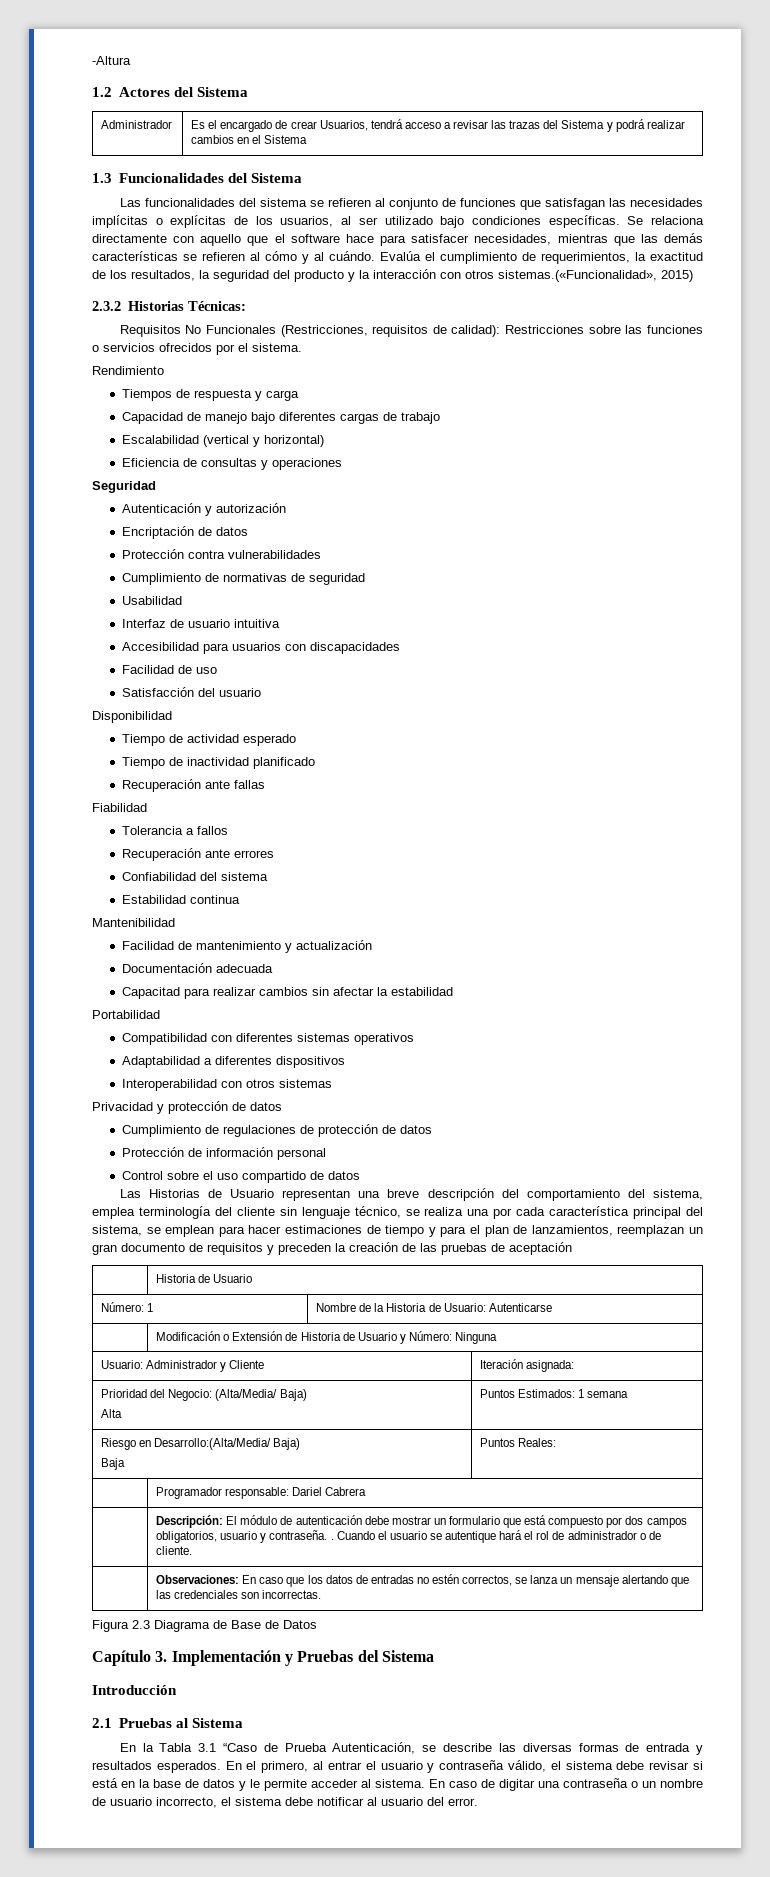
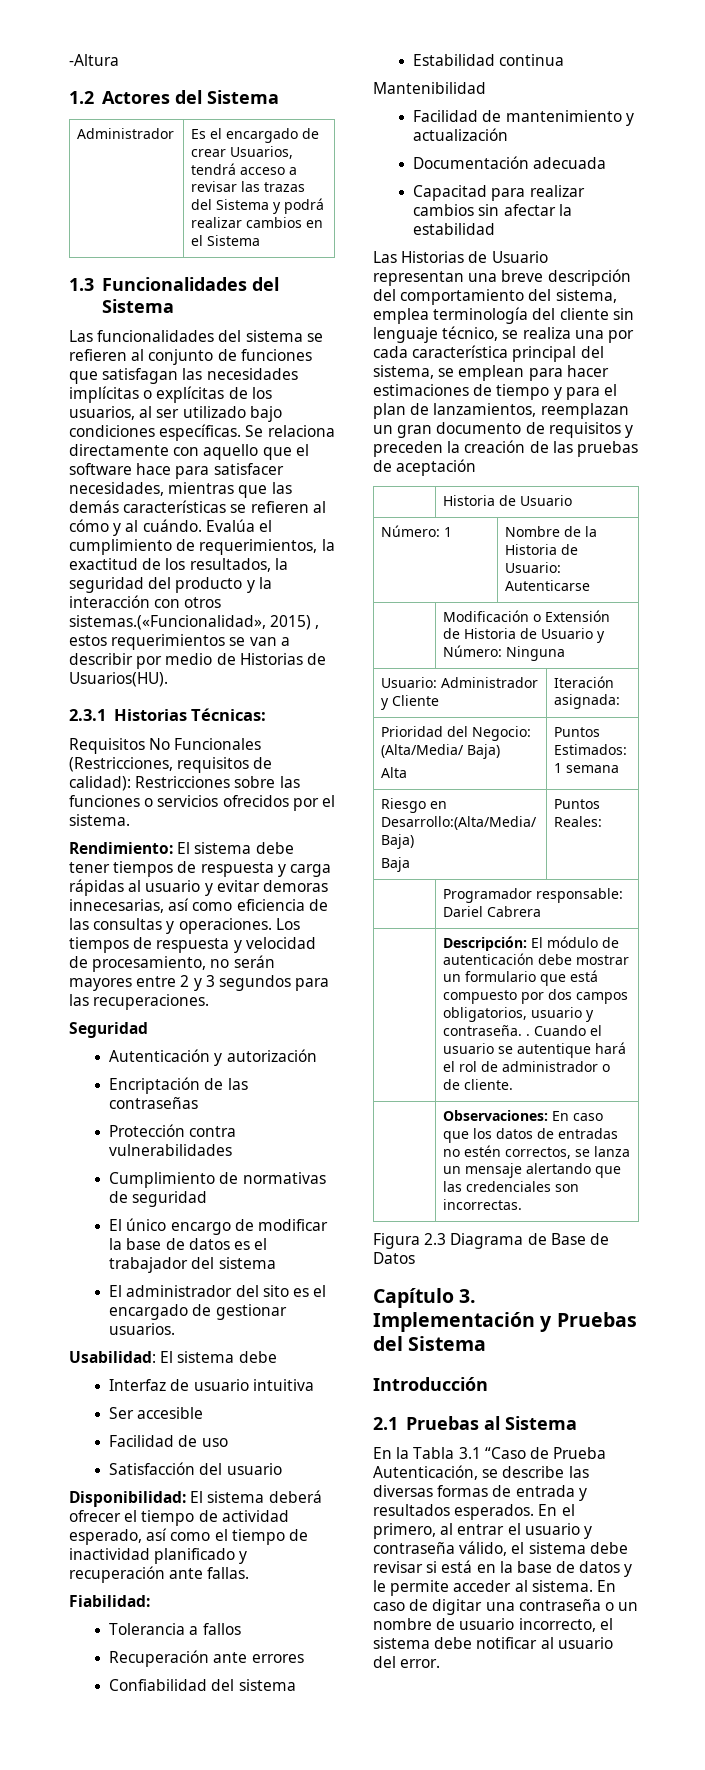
[92,301,121,311] // 2.3.2 -> [315,625,320,629] [69,634,290,650] [69,653,326,669] [69,672,168,687] [69,709,106,721] , estos requerimientos se van a describir por medio de Historias de Usuarios(HU). // 2.3.1
[92,366,164,375] [122,389,300,401] [122,412,441,424] [122,435,325,447] [122,458,343,470] Rendimiento // Tiempos de respuesta y carga // Capacidad de manejo bajo diferentes cargas de trabajo // Escalabilidad (vertical y horizontal) // Eficiencia de consultas y operaciones -> [69,842,294,854] [69,861,331,877] [69,879,328,896] [69,898,328,913] [69,918,300,934] [69,937,316,953] [69,955,275,972] [69,975,330,991] [69,994,210,1010] Rendimiento: El sistema debe tener tiempos de respuesta y carga rápidas al usuario y evitar demoras innecesarias, así como eficiencia de las consultas y operaciones. Los tiempos de respuesta y velocidad de procesamiento, no serán mayores entre 2 y 3 segundos para las recuperaciones.
[216,527,249,536] datos -> [227,1078,248,1090] [109,1097,199,1109] las contraseñas
[122,596,183,605] Usabilidad -> [109,1218,328,1235] [109,1238,268,1250] [109,1257,276,1273] [109,1285,327,1297] [109,1304,287,1320] [109,1323,176,1335] [69,1351,277,1363] El único encargo de modificar la base de datos es el trabajador del sistema // El administrador del sito es el encargado de gestionar usuarios. // Usabilidad: El sistema debe
[122,642,401,654] Accesibilidad para usuarios con discapacidades -> [109,1407,204,1419] Ser accesible
[92,711,172,723] [122,734,297,746] [122,757,316,769] [122,779,266,792] [92,803,147,812] Disponibilidad // Tiempo de actividad esperado // Tiempo de inactividad planificado // Recuperación ante fallas // Fiabilidad -> [69,1490,322,1507] [69,1510,289,1526] [69,1528,308,1545] [69,1548,248,1564] [69,1566,250,1583] [69,1595,150,1607] Disponibilidad: El sistema deberá ofrecer el tiempo de actividad esperado, así como el tiempo de inactividad planificado y recuperación ante fallas. // Fiabilidad:
[92,1010,160,1019] [122,1033,415,1045] [122,1056,346,1068] [122,1079,333,1091] [92,1101,282,1114] [122,1124,433,1137] [122,1147,327,1160] [122,1171,361,1183] // Portabilidad // Compatibilidad con diferentes sistemas operativos // Adaptabilidad a diferentes dispositivos // Interoperabilidad con otros sistemas // Privacidad y protección de datos // Cumplimiento de regulaciones de protección de datos // Protección de información personal // Control sobre el uso compartido de datos -> (496, 229) none

